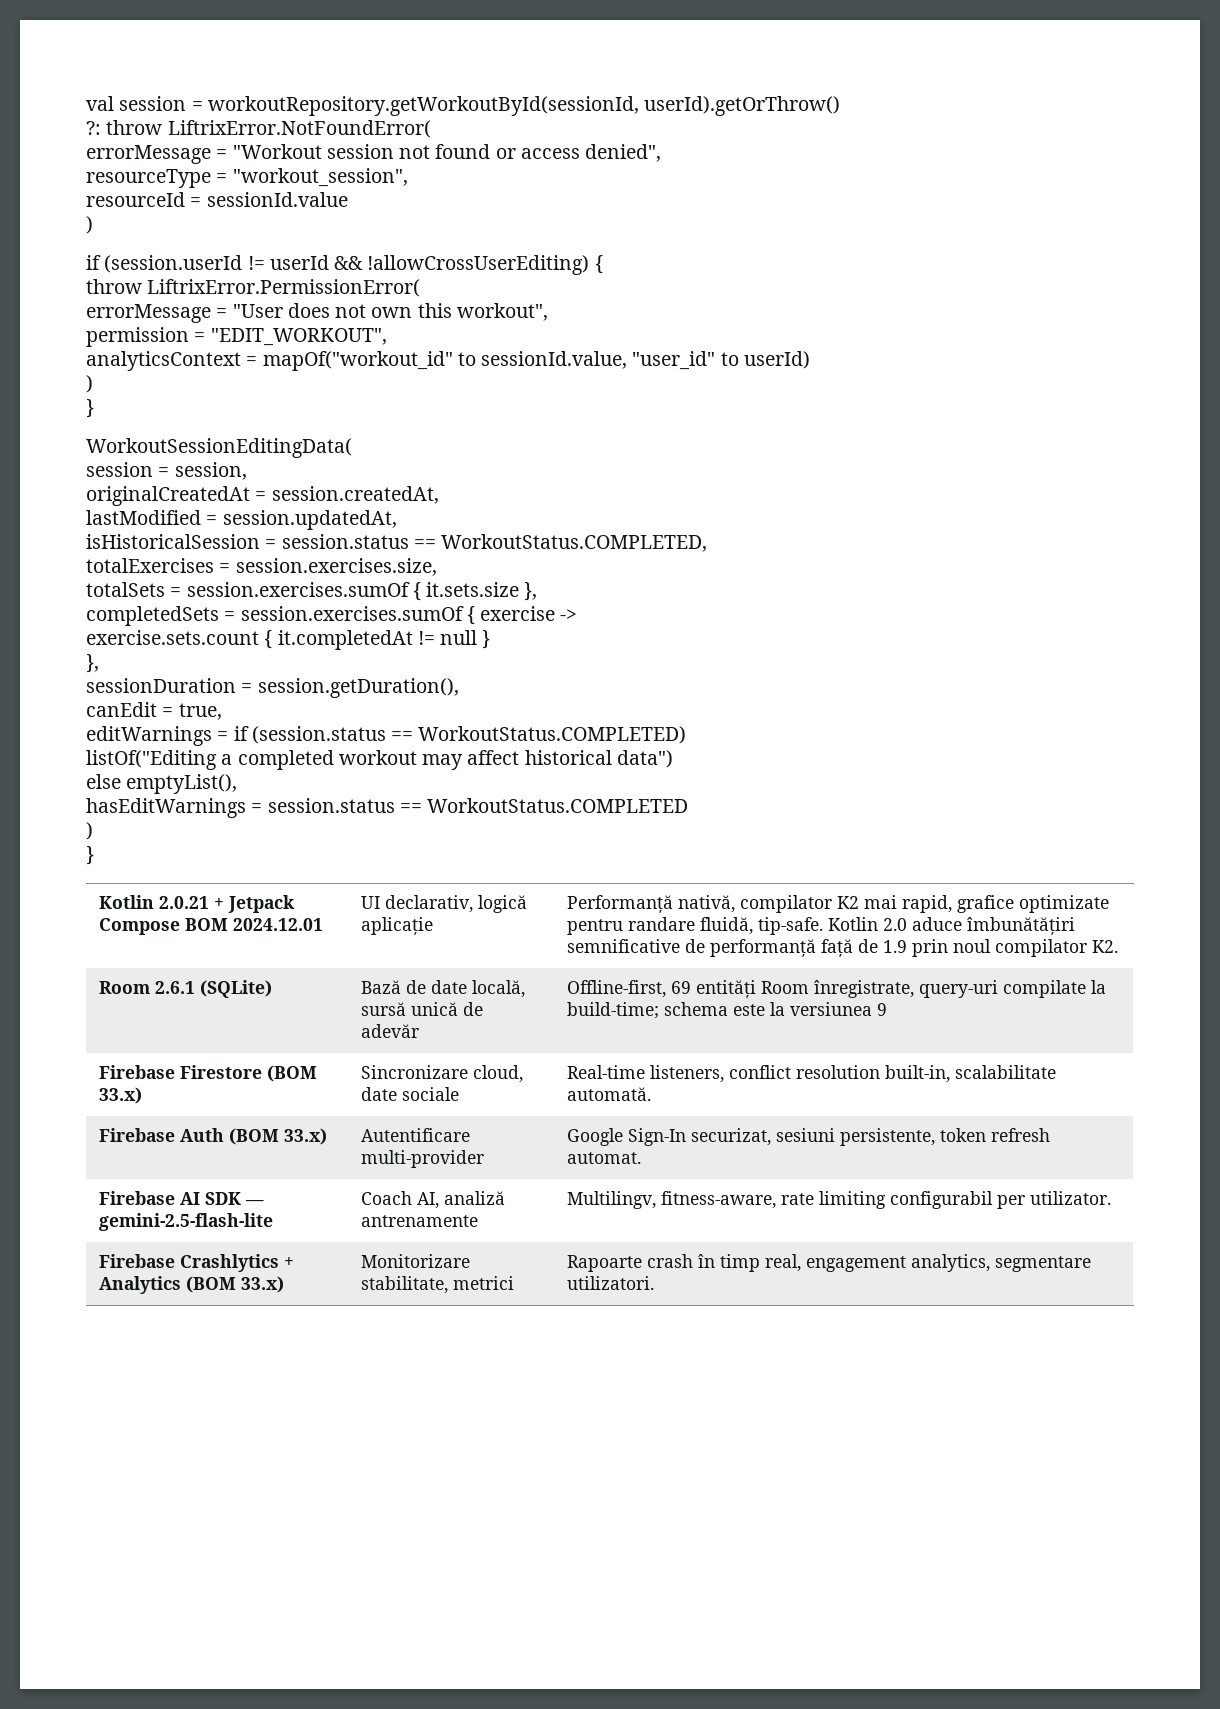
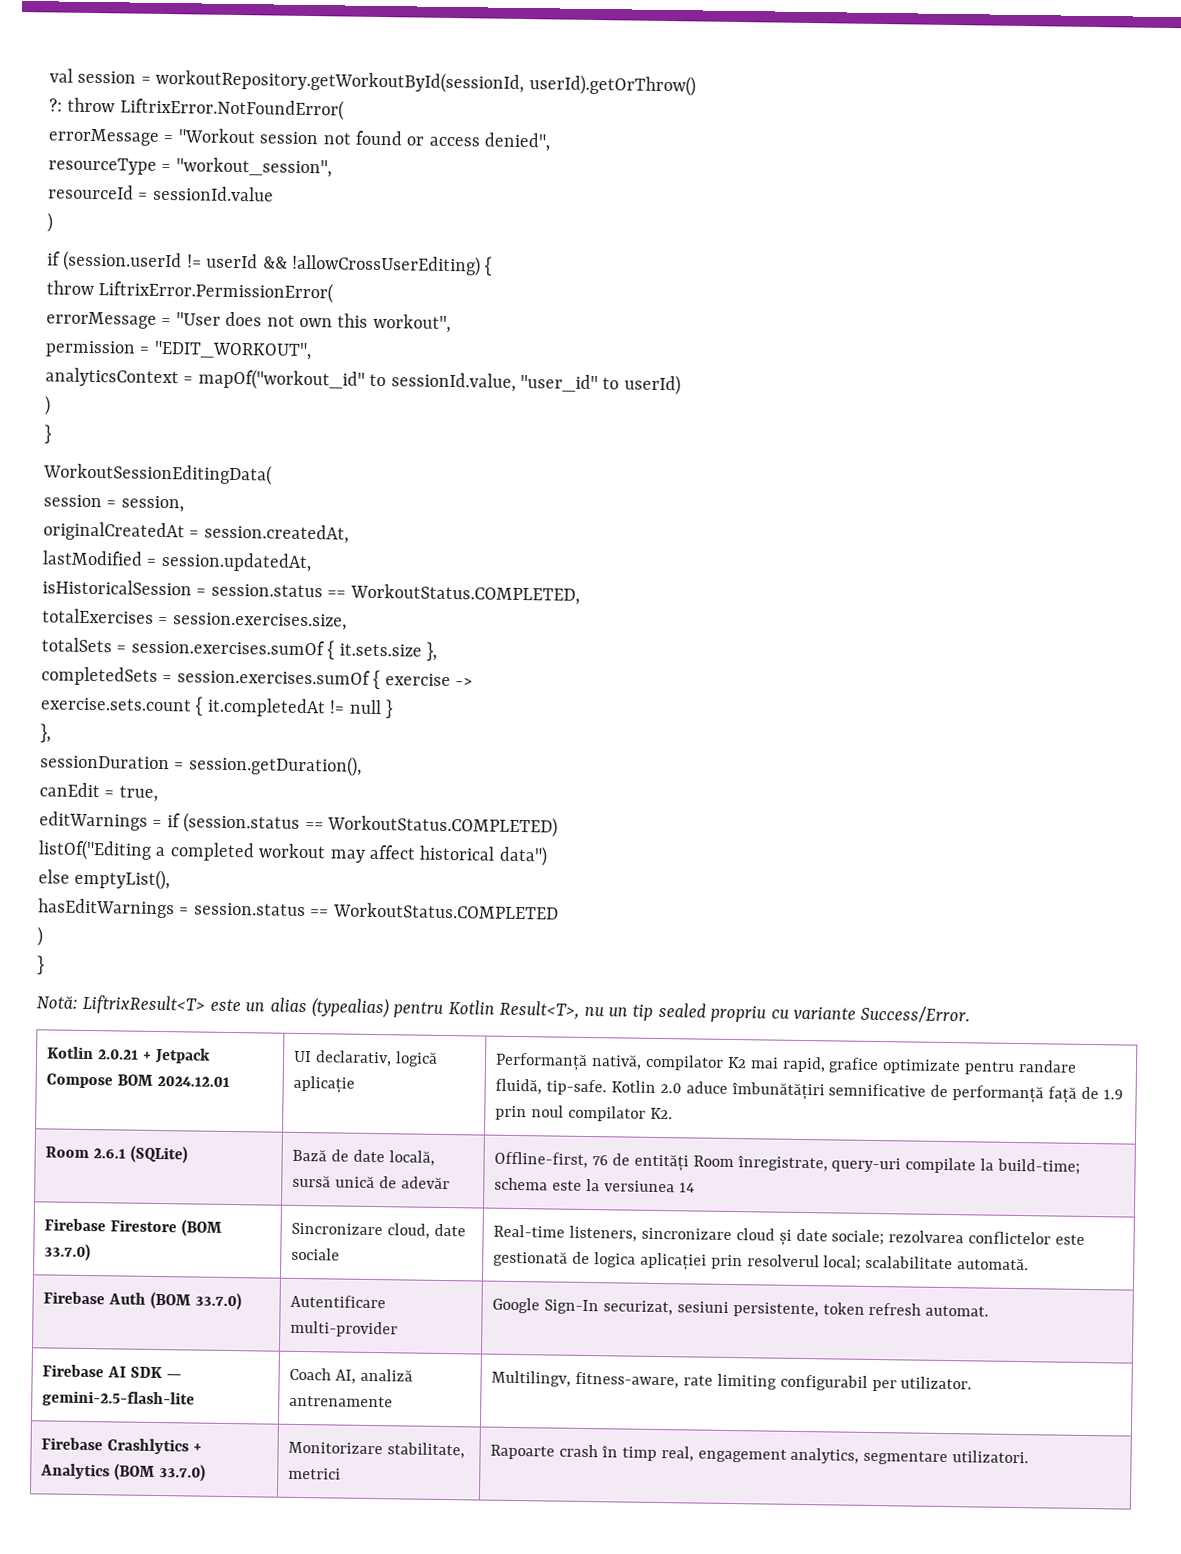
(94, 855) none -> [36,994,971,1024] // Notă: LiftrixResult<T> este un alias (typealias) pentru Kotlin Result<T>, nu un tip sealed propriu cu variante Success/Error.
[670,981,691,994] 69 -> [592,1153,631,1166] 76 de
[876,1003,887,1016] 9 -> [678,1182,695,1193] 14
[98,1087,142,1104] 33.x) -> [44,1243,92,1262] 33.7.0)
[728,1065,950,1083] conflict resolution built-in, -> [641,1227,1086,1246] [493,1250,862,1271] sincronizare cloud și date sociale; rezolvarea conflictelor este gestionată de logica aplicației prin resolverul local;
[283,1128,327,1145] 33.x) -> [194,1292,242,1311] 33.7.0)
[240,1276,284,1293] 33.x) -> [159,1464,207,1482] 33.7.0)

